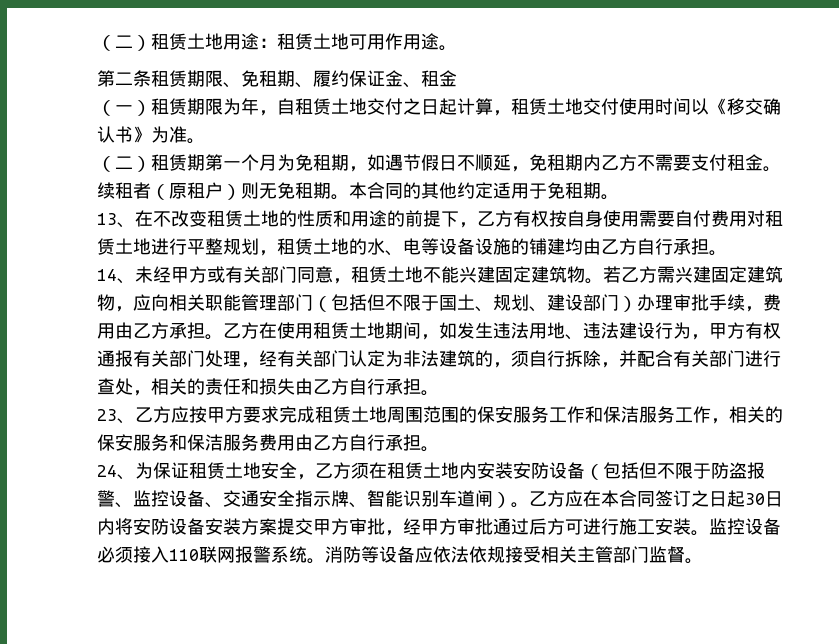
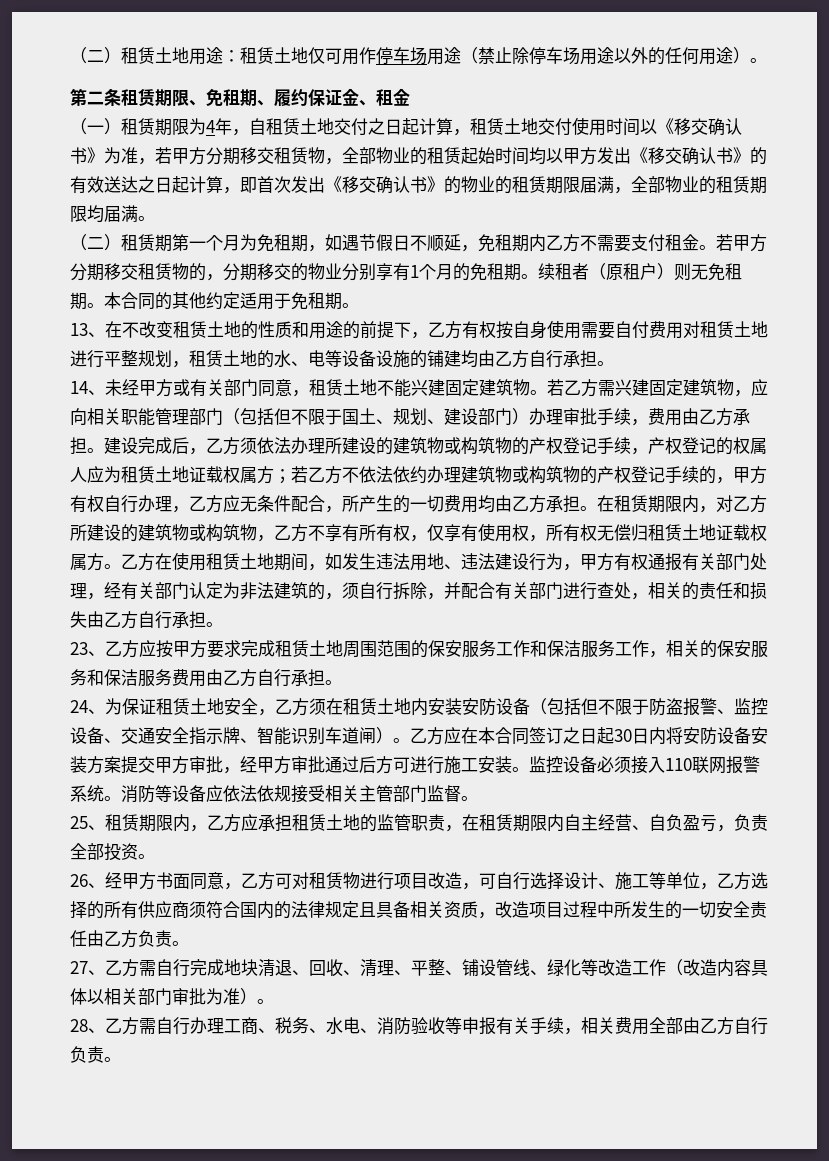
[349,33,439,50] 可用作用途 -> [308,47,750,65] 仅可用作停车场用途（禁止除停车场用途以外的任何用途）
(241, 106) none -> [206,120,215,133] 4
(187, 134) none -> [138,147,767,165] [70,176,767,194] [70,205,138,223] ，若甲方分期移交租赁物，全部物业的租赁起始时间均以甲方发出《移交确认书》的有效送达之日起计算，即首次发出《移交确认书》的物业的租赁期限届满，全部物业的租赁期限均届满
(781, 169) none -> [716,234,767,252] [70,263,538,281] 若甲方分期移交租赁物的，分期移交的物业分别享有1个月的免租期。
(223, 337) none -> [104,437,767,455] [70,466,767,484] [70,495,767,513] [70,523,767,542] [70,553,121,571] 建设完成后，乙方须依法办理所建设的建筑物或构筑物的产权登记手续，产权登记的权属人应为租赁土地证载权属方；若乙方不依法依约办理建筑物或构筑物的产权登记手续的，甲方有权自行办理，乙方应无条件配合，所产生的一切费用均由乙方承担。在租赁期限内，对乙方所建设的建筑物或构筑物，乙方不享有所有权，仅享有使用权，所有权无偿归租赁土地证载权属方。
(703, 561) none -> [70,814,768,832] [70,843,155,861] [70,872,768,890] [70,901,767,919] [70,930,189,948] [70,959,768,977] [70,988,274,1006] [70,1017,768,1035] [70,1046,121,1063] // 25、租赁期限内，乙方应承担租赁土地的监管职责，在租赁期限内自主经营、自负盈亏，负责全部投资。 // 26、经甲方书面同意，乙方可对租赁物进行项目改造，可自行选择设计、施工等单位，乙方选择的所有供应商须符合国内的法律规定且具备相关资质，改造项目过程中所发生的一切安全责任由乙方负责。 // 27、乙方需自行完成地块清退、回收、清理、平整、铺设管线、绿化等改造工作（改造内容具体以相关部门审批为准）。 // 28、乙方需自行办理工商、税务、水电、消防验收等申报有关手续，相关费用全部由乙方自行负责。

